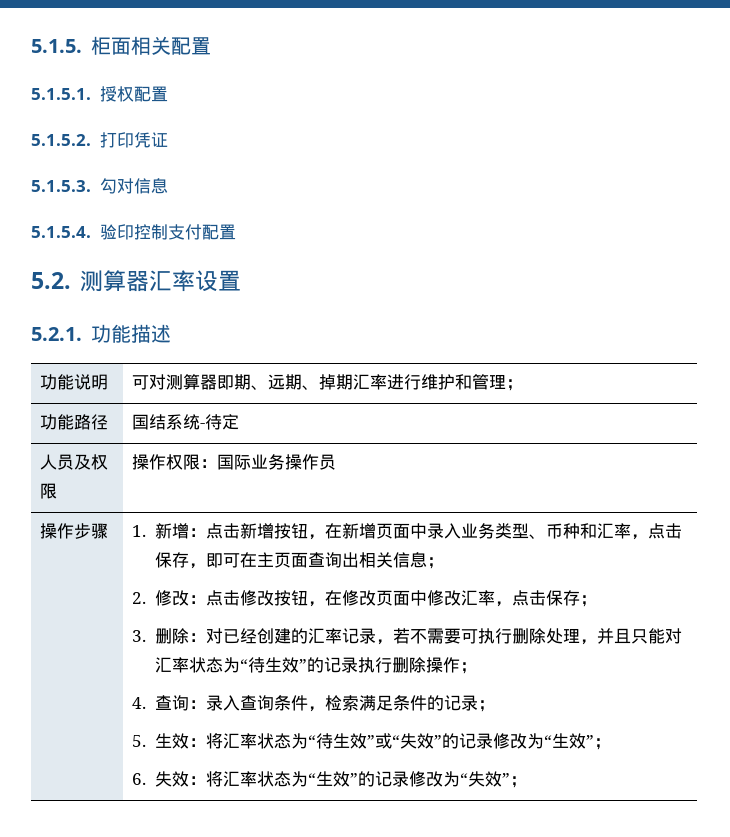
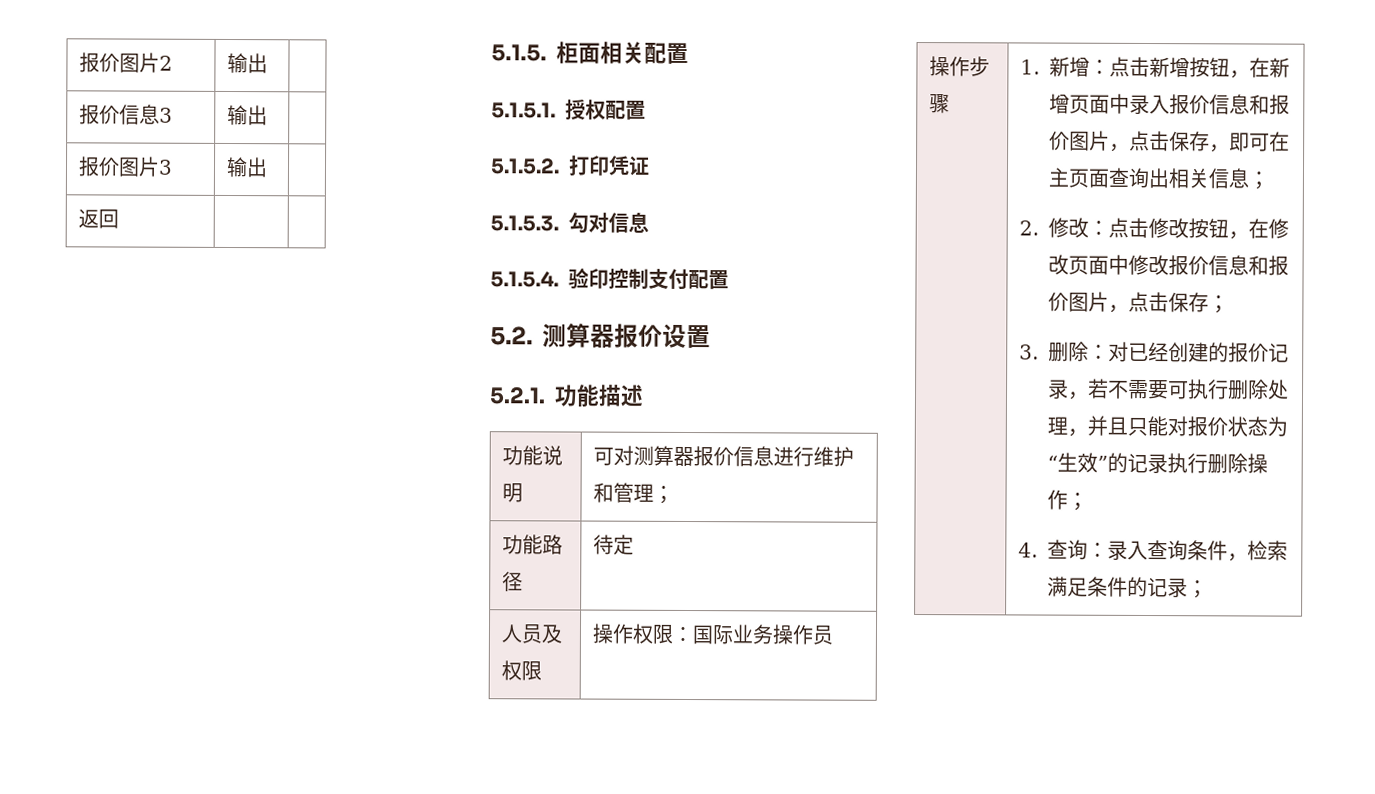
(31, 46) none -> [79,52,174,73] [227,52,269,74] [79,104,174,125] [227,104,269,126] [78,156,174,177] [226,156,269,178] [78,209,120,229] 报价图片2 | 输出 | // 报价信息3 | 输出 | // 报价图片3 | 输出 | // 返回 | | //
[148,270,195,292] 汇率 -> [614,323,663,348] 报价
[216,374,387,390] 即期、远期、掉期汇率 -> [693,446,775,467] 报价信息
[131,414,205,430] 国结系统- -> (524, 581) none
[460,523,631,539] 业务类型、币种和汇率 -> [1169,94,1291,115] [1049,130,1111,151] 报价信息和报价图片
[460,590,495,606] 汇率 -> [1168,255,1290,276] [1048,291,1110,312] 报价信息和报价图片
[307,628,342,644] 汇率 -> [1228,342,1270,363] 报价
[154,657,265,673] 汇率状态为“待 -> [1187,416,1289,437] [1047,455,1059,471] 报价状态为“
[131,733,611,750] [131,771,527,788] // 5.生效：将汇率状态为“待生效”或“失效”的记录修改为“生效”； // 6.失效：将汇率状态为“生效”的记录修改为“失效”； -> (1209, 589) none

